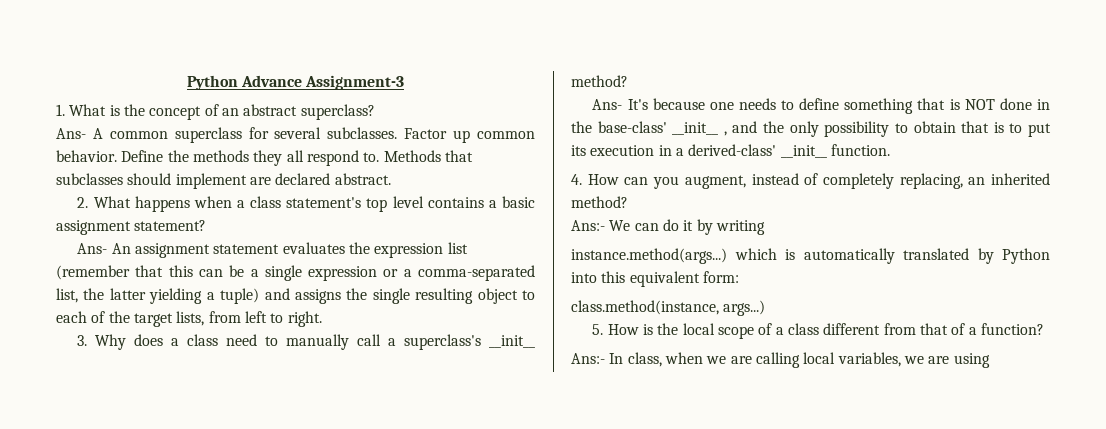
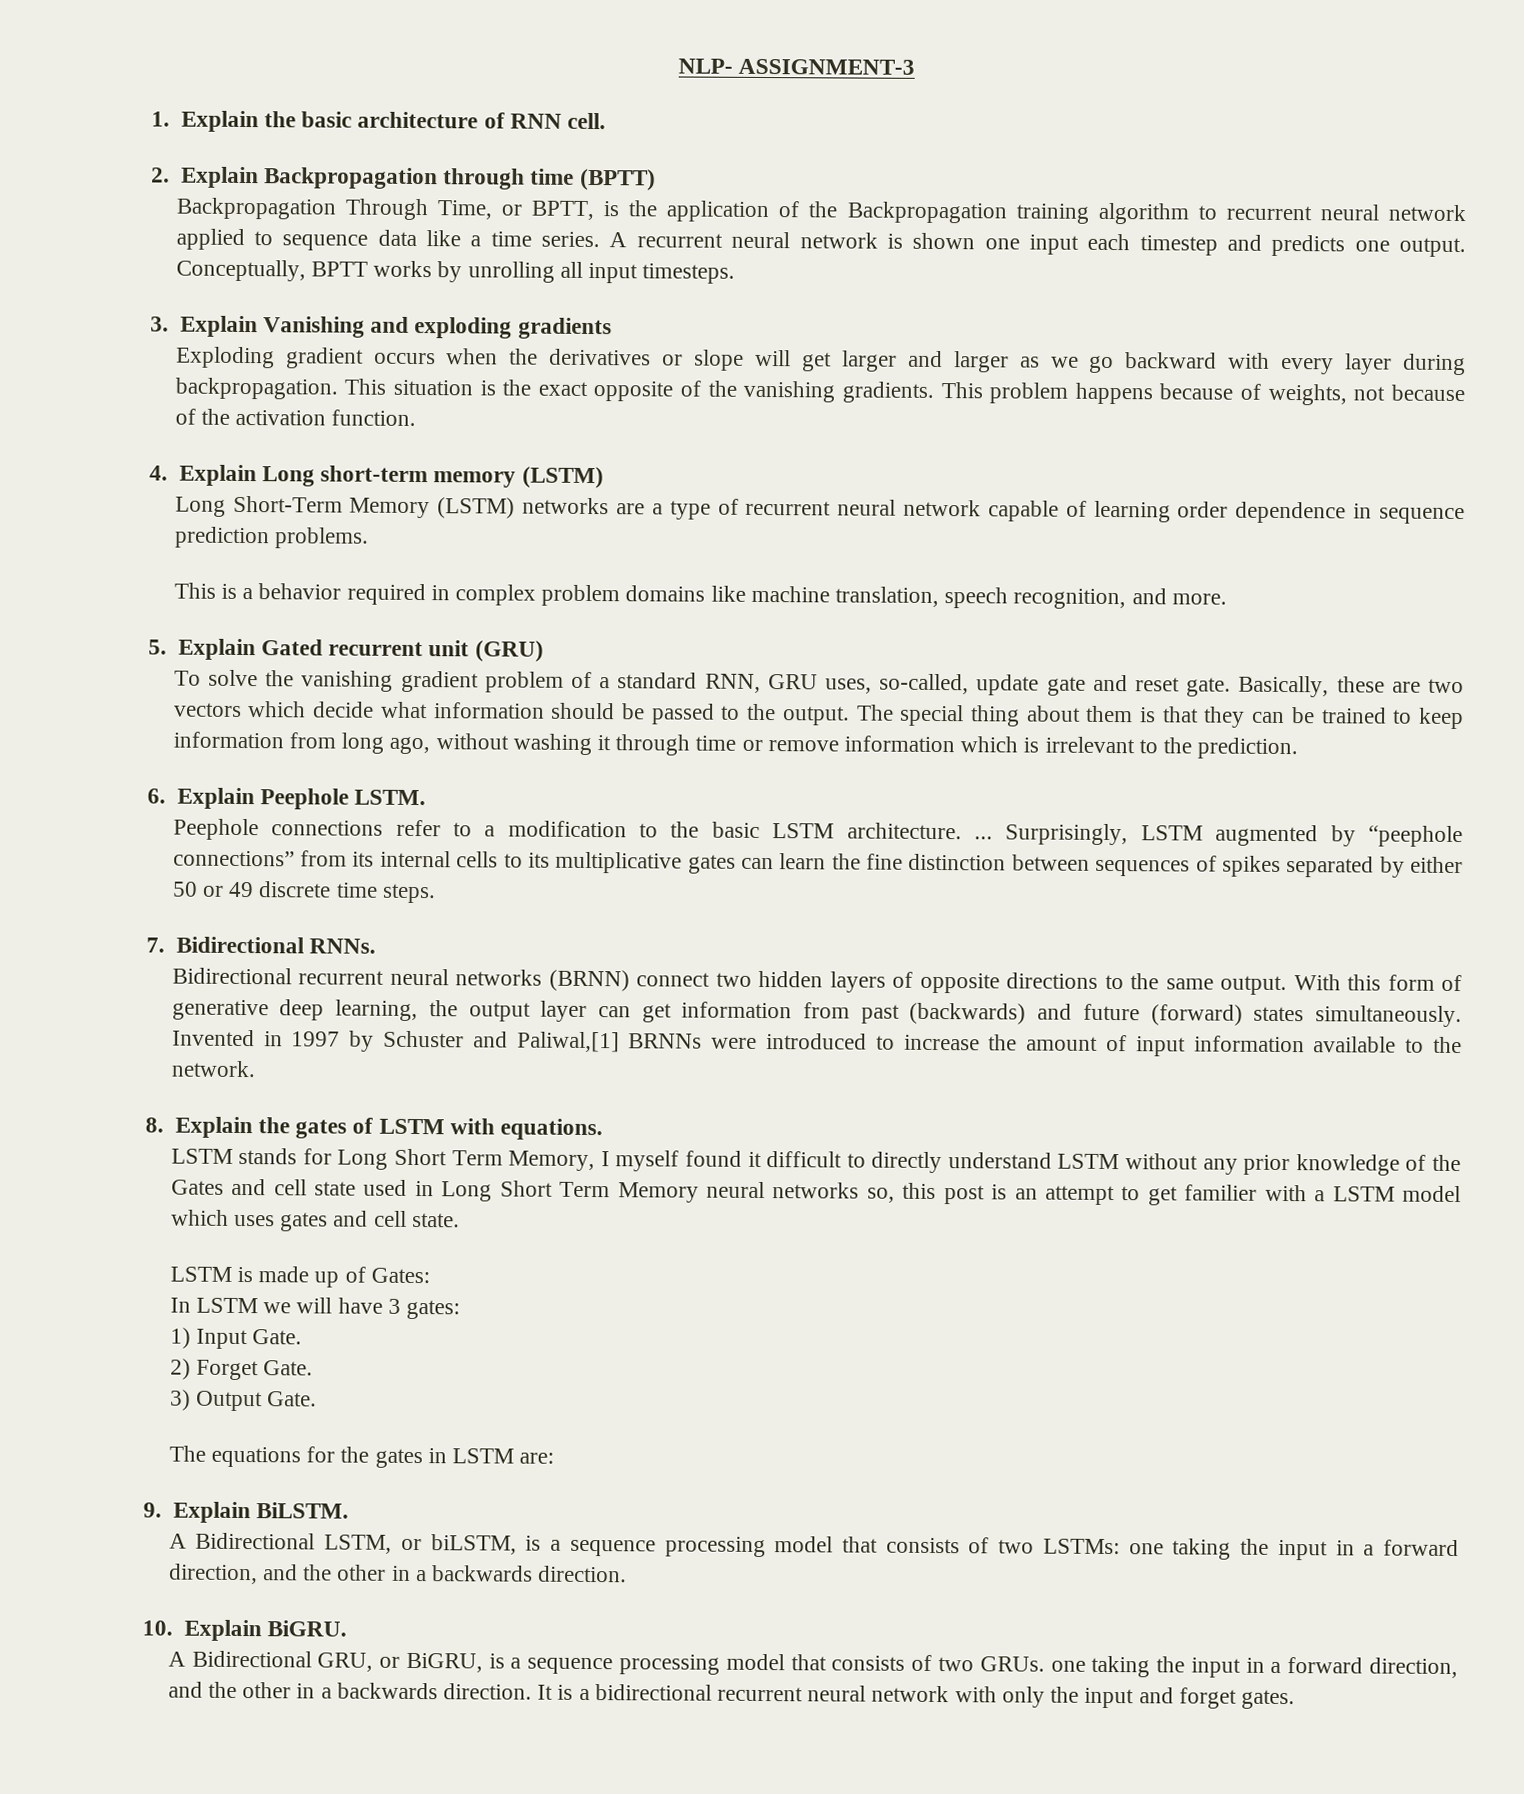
[186,75,405,90] [56,104,375,120] [56,127,536,143] [56,150,473,166] [56,173,391,189] [77,196,536,212] [56,220,207,235] [77,242,468,258] [56,265,535,281] [56,288,535,304] [56,311,322,327] [77,334,536,350] [571,75,628,87] [592,98,1050,114] [571,121,1051,137] [571,144,890,158] [571,173,1050,189] [571,196,628,208] [571,219,765,235] [571,248,1050,264] [571,271,739,287] [571,300,766,316] [592,323,1044,339] [571,352,990,368] Python Advance Assignment-3 // 1. What is the concept of an abstract superclass? // Ans- A common superclass for several subclasses. Factor up common behavior. Define the methods they all respond to. Methods that subclasses should implement are declared abstract. // 2. What happens when a class statement's top level contains a basic assignment statement? // Ans- An assignment statement evaluates the expression list (remember that this can be a single expression or a comma-separated list, the latter yielding a tuple) and assigns the single resulting object to each of the target lists, from left to right. // 3. Why does a class need to manually call a superclass's __init__ method? // Ans- It's because one needs to define something that is NOT done in the base-class' __init__ , and the only possibility to obtain that is to put its execution in a derived-class' __init__ function. // 4. How can you augment, instead of completely replacing, an inherited method? // Ans:- We can do it by writing // instance.method(args...) which is automatically translated by Python into this equivalent form: // class.method(instance, args...) // 5. How is the local scope of a class different from that of a function? // Ans:- In class, when we are calling local variables, we are using -> [677,58,916,75] [151,110,607,133] [151,166,656,191] [175,197,1466,225] [175,228,1467,258] [175,259,736,284] [150,315,612,340] [175,346,1466,376] [174,377,1465,406] [174,408,417,427] [149,464,604,489] [174,495,1465,525] [174,526,369,549] [173,582,1227,610] [148,638,544,662] [173,669,1464,698] [173,701,1464,730] [172,731,1299,760] [147,787,427,810] [172,818,1463,848] [172,850,1463,878] [171,881,436,904] [146,936,377,954] [171,967,1462,996] [171,999,1462,1028] [171,1029,1462,1057] [170,1060,256,1078] [145,1116,604,1141] [170,1147,1462,1176] [170,1178,1461,1206] [170,1209,460,1232] [169,1266,430,1288] [169,1297,460,1320] [169,1327,303,1350] [169,1358,314,1381] [169,1389,318,1412] [168,1445,555,1469] [143,1501,350,1524] [168,1532,1460,1561] [168,1563,628,1585] [142,1619,348,1642] [167,1650,1458,1679] [167,1681,1295,1710] NLP- ASSIGNMENT-3 // 1. Explain the basic architecture of RNN cell. // 2. Explain Backpropagation through time (BPTT) // Backpropagation Through Time, or BPTT, is the application of the Backpropagation training algorithm to recurrent neural network applied to sequence data like a time series. A recurrent neural network is shown one input each timestep and predicts one output. Conceptually, BPTT works by unrolling all input timesteps. // 3. Explain Vanishing and exploding gradients // Exploding gradient occurs when the derivatives or slope will get larger and larger as we go backward with every layer during backpropagation. This situation is the exact opposite of the vanishing gradients. This problem happens because of weights, not because of the activation function. // 4. Explain Long short-term memory (LSTM) // Long Short-Term Memory (LSTM) networks are a type of recurrent neural network capable of learning order dependence in sequence prediction problems. // This is a behavior required in complex problem domains like machine translation, speech recognition, and more. // 5. Explain Gated recurrent unit (GRU) // To solve the vanishing gradient problem of a standard RNN, GRU uses, so-called, update gate and reset gate. Basically, these are two vectors which decide what information should be passed to the output. The special thing about them is that they can be trained to keep information from long ago, without washing it through time or remove information which is irrelevant to the prediction. // 6. Explain Peephole LSTM. // Peephole connections refer to a modification to the basic LSTM architecture. ... Surprisingly, LSTM augmented by “peephole connections” from its internal cells to its multiplicative gates can learn the fine distinction between sequences of spikes separated by either 50 or 49 discrete time steps. // 7. Bidirectional RNNs. // Bidirectional recurrent neural networks (BRNN) connect two hidden layers of opposite directions to the same output. With this form of generative deep learning, the output layer can get information from past (backwards) and future (forward) states simultaneously. Invented in 1997 by Schuster and Paliwal,[1] BRNNs were introduced to increase the amount of input information available to the network. // 8. Explain the gates of LSTM with equations. // LSTM stands for Long Short Term Memory, I myself found it difficult to directly understand LSTM without any prior knowledge of the Gates and cell state used in Long Short Term Memory neural networks so, this post is an attempt to get familier with a LSTM model which uses gates and cell state. // LSTM is made up of Gates: // In LSTM we will have 3 gates: // 1) Input Gate. // 2) Forget Gate. // 3) Output Gate. // The equations for the gates in LSTM are: // 9. Explain BiLSTM. // A Bidirectional LSTM, or biLSTM, is a sequence processing model that consists of two LSTMs: one taking the input in a forward direction, and the other in a backwards direction. // 10. Explain BiGRU. // A Bidirectional GRU, or BiGRU, is a sequence processing model that consists of two GRUs. one taking the input in a forward direction, and the other in a backwards direction. It is a bidirectional recurrent neural network with only the input and forget gates.

